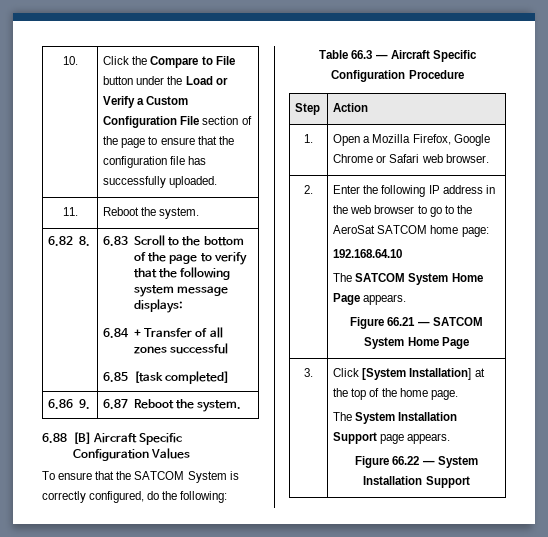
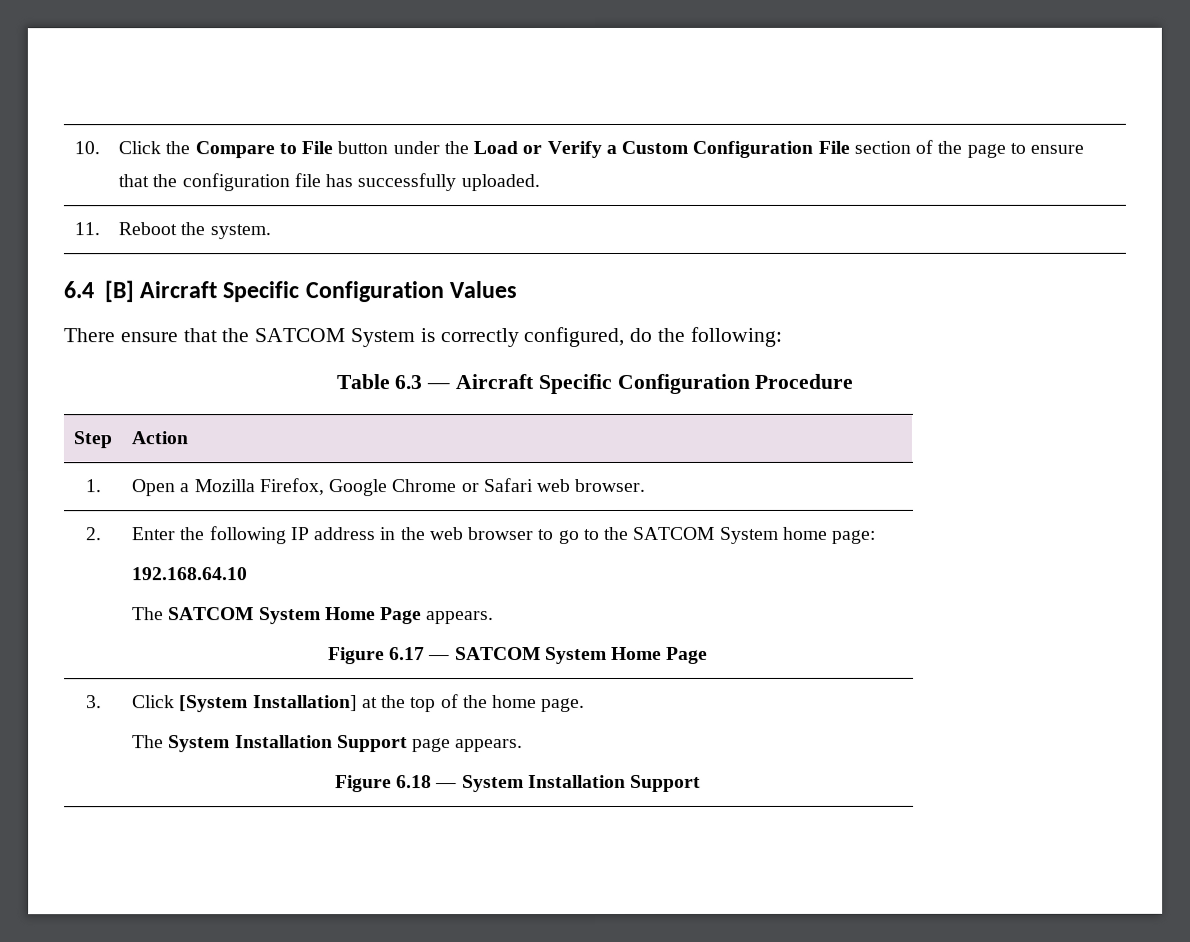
[48,236,91,246] [103,235,244,246] [134,252,247,265] [134,267,231,280] [134,285,229,297] [134,299,184,313] [103,327,223,338] [134,343,229,354] [103,371,230,384] [48,399,91,409] [103,399,242,412] [42,433,67,443] // 6.82 8. | 6.83 Scroll to the bottom of the page to verify that the following system message displays: // 6.84 + Transfer of all zones successful // 6.85 [task completed] // 6.86 9. | 6.87 Reboot the system. // 6.88 -> [63,281,94,299] // 6.4
[42,471,55,480] To -> [63,328,115,343] There
[351,50,373,59] 66.3 -> [394,375,423,390] 6.3
[333,225,428,234] AeroSat SATCOM -> [633,526,779,544] SATCOM System
[387,317,416,326] 66.21 -> [388,647,425,661] 6.17
[392,456,420,465] 66.22 -> [396,775,433,789] 6.18

